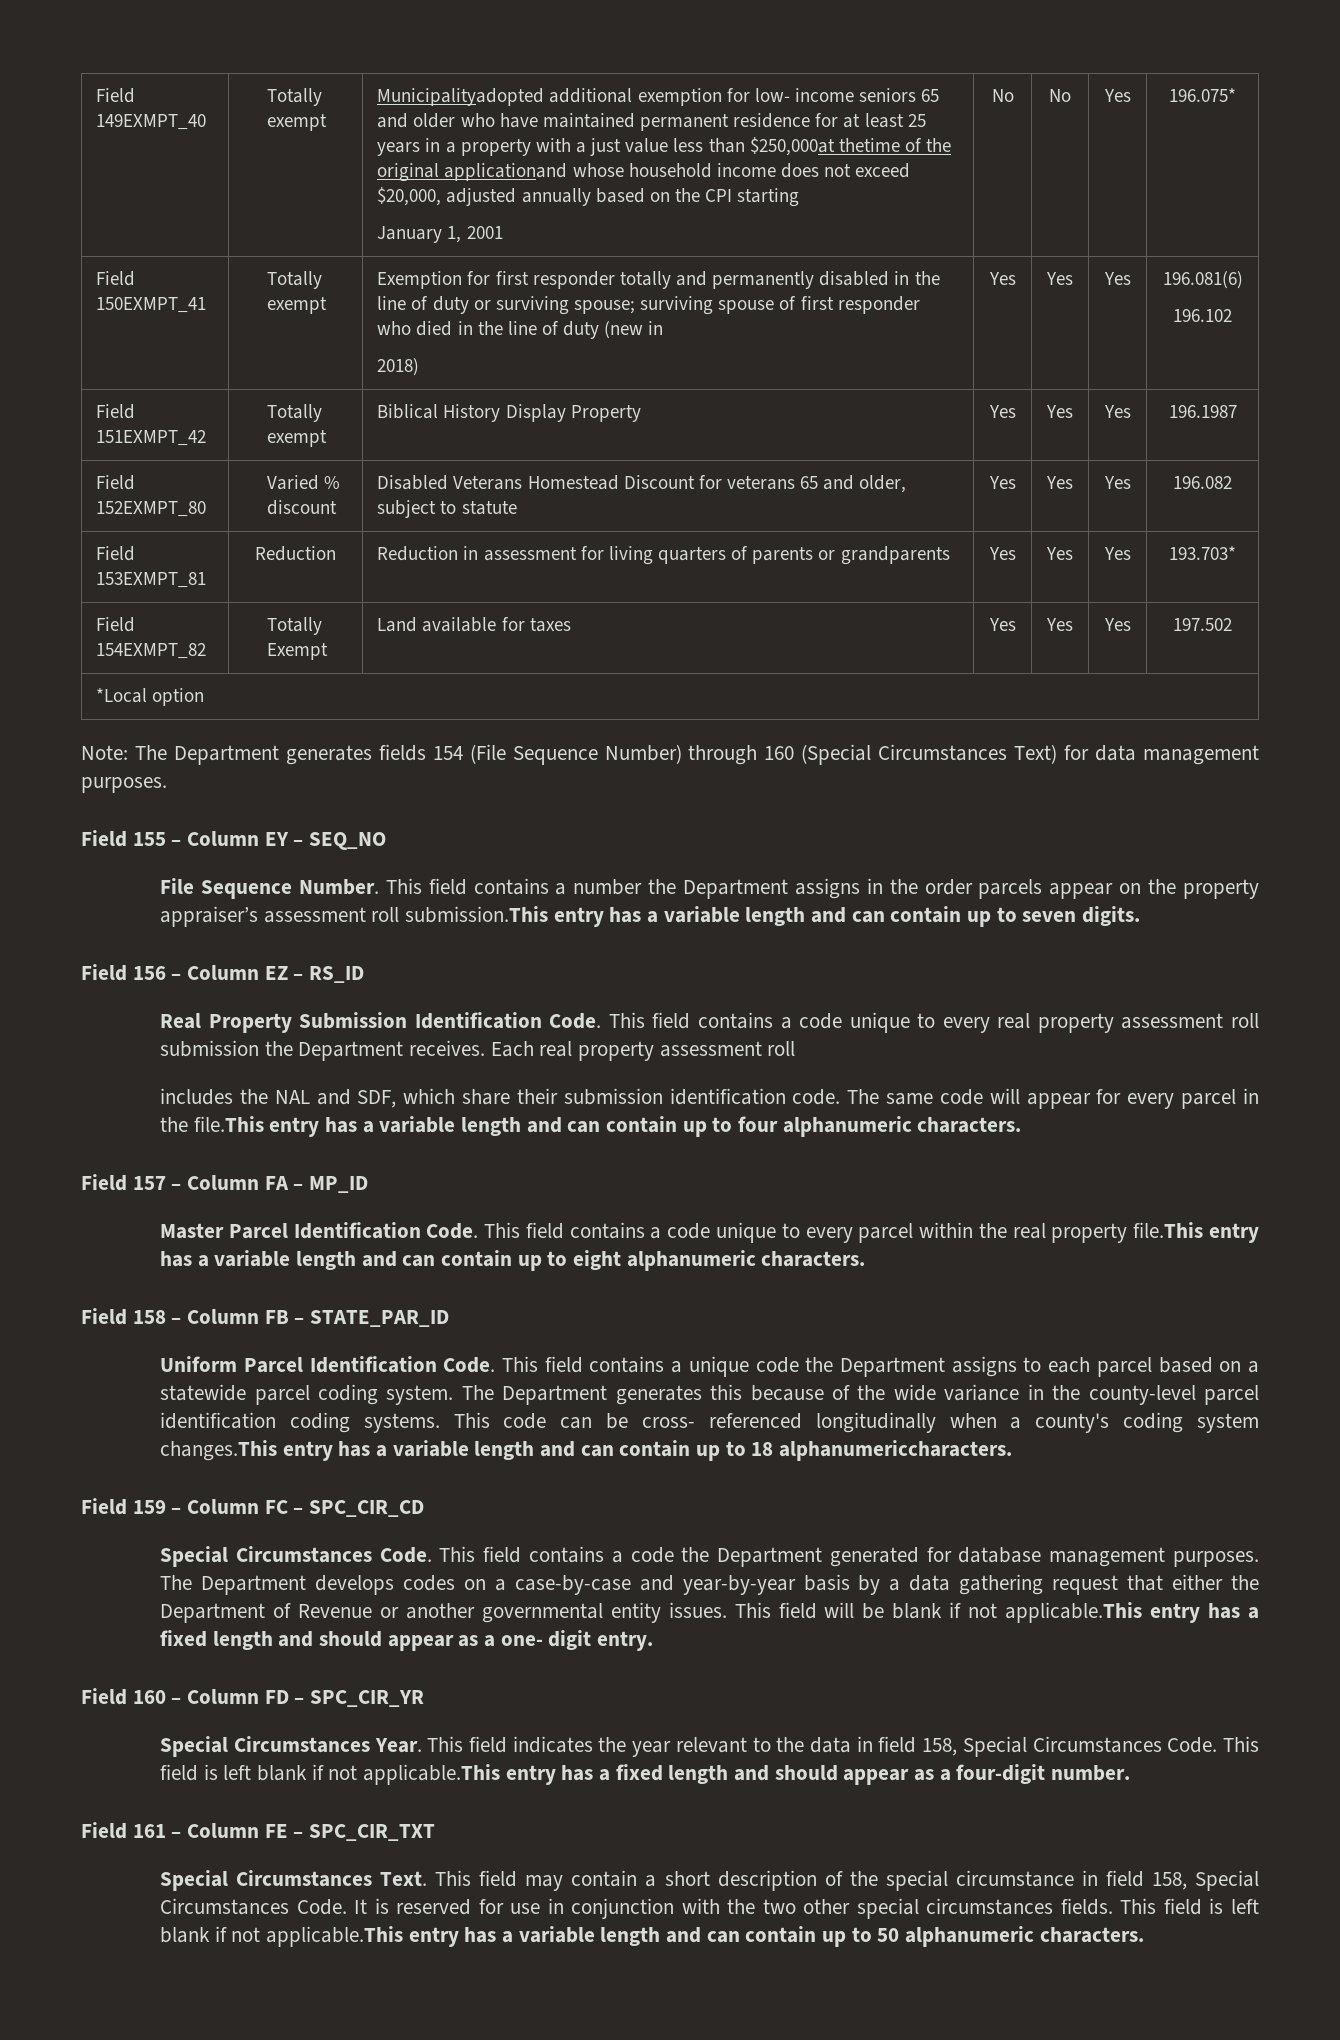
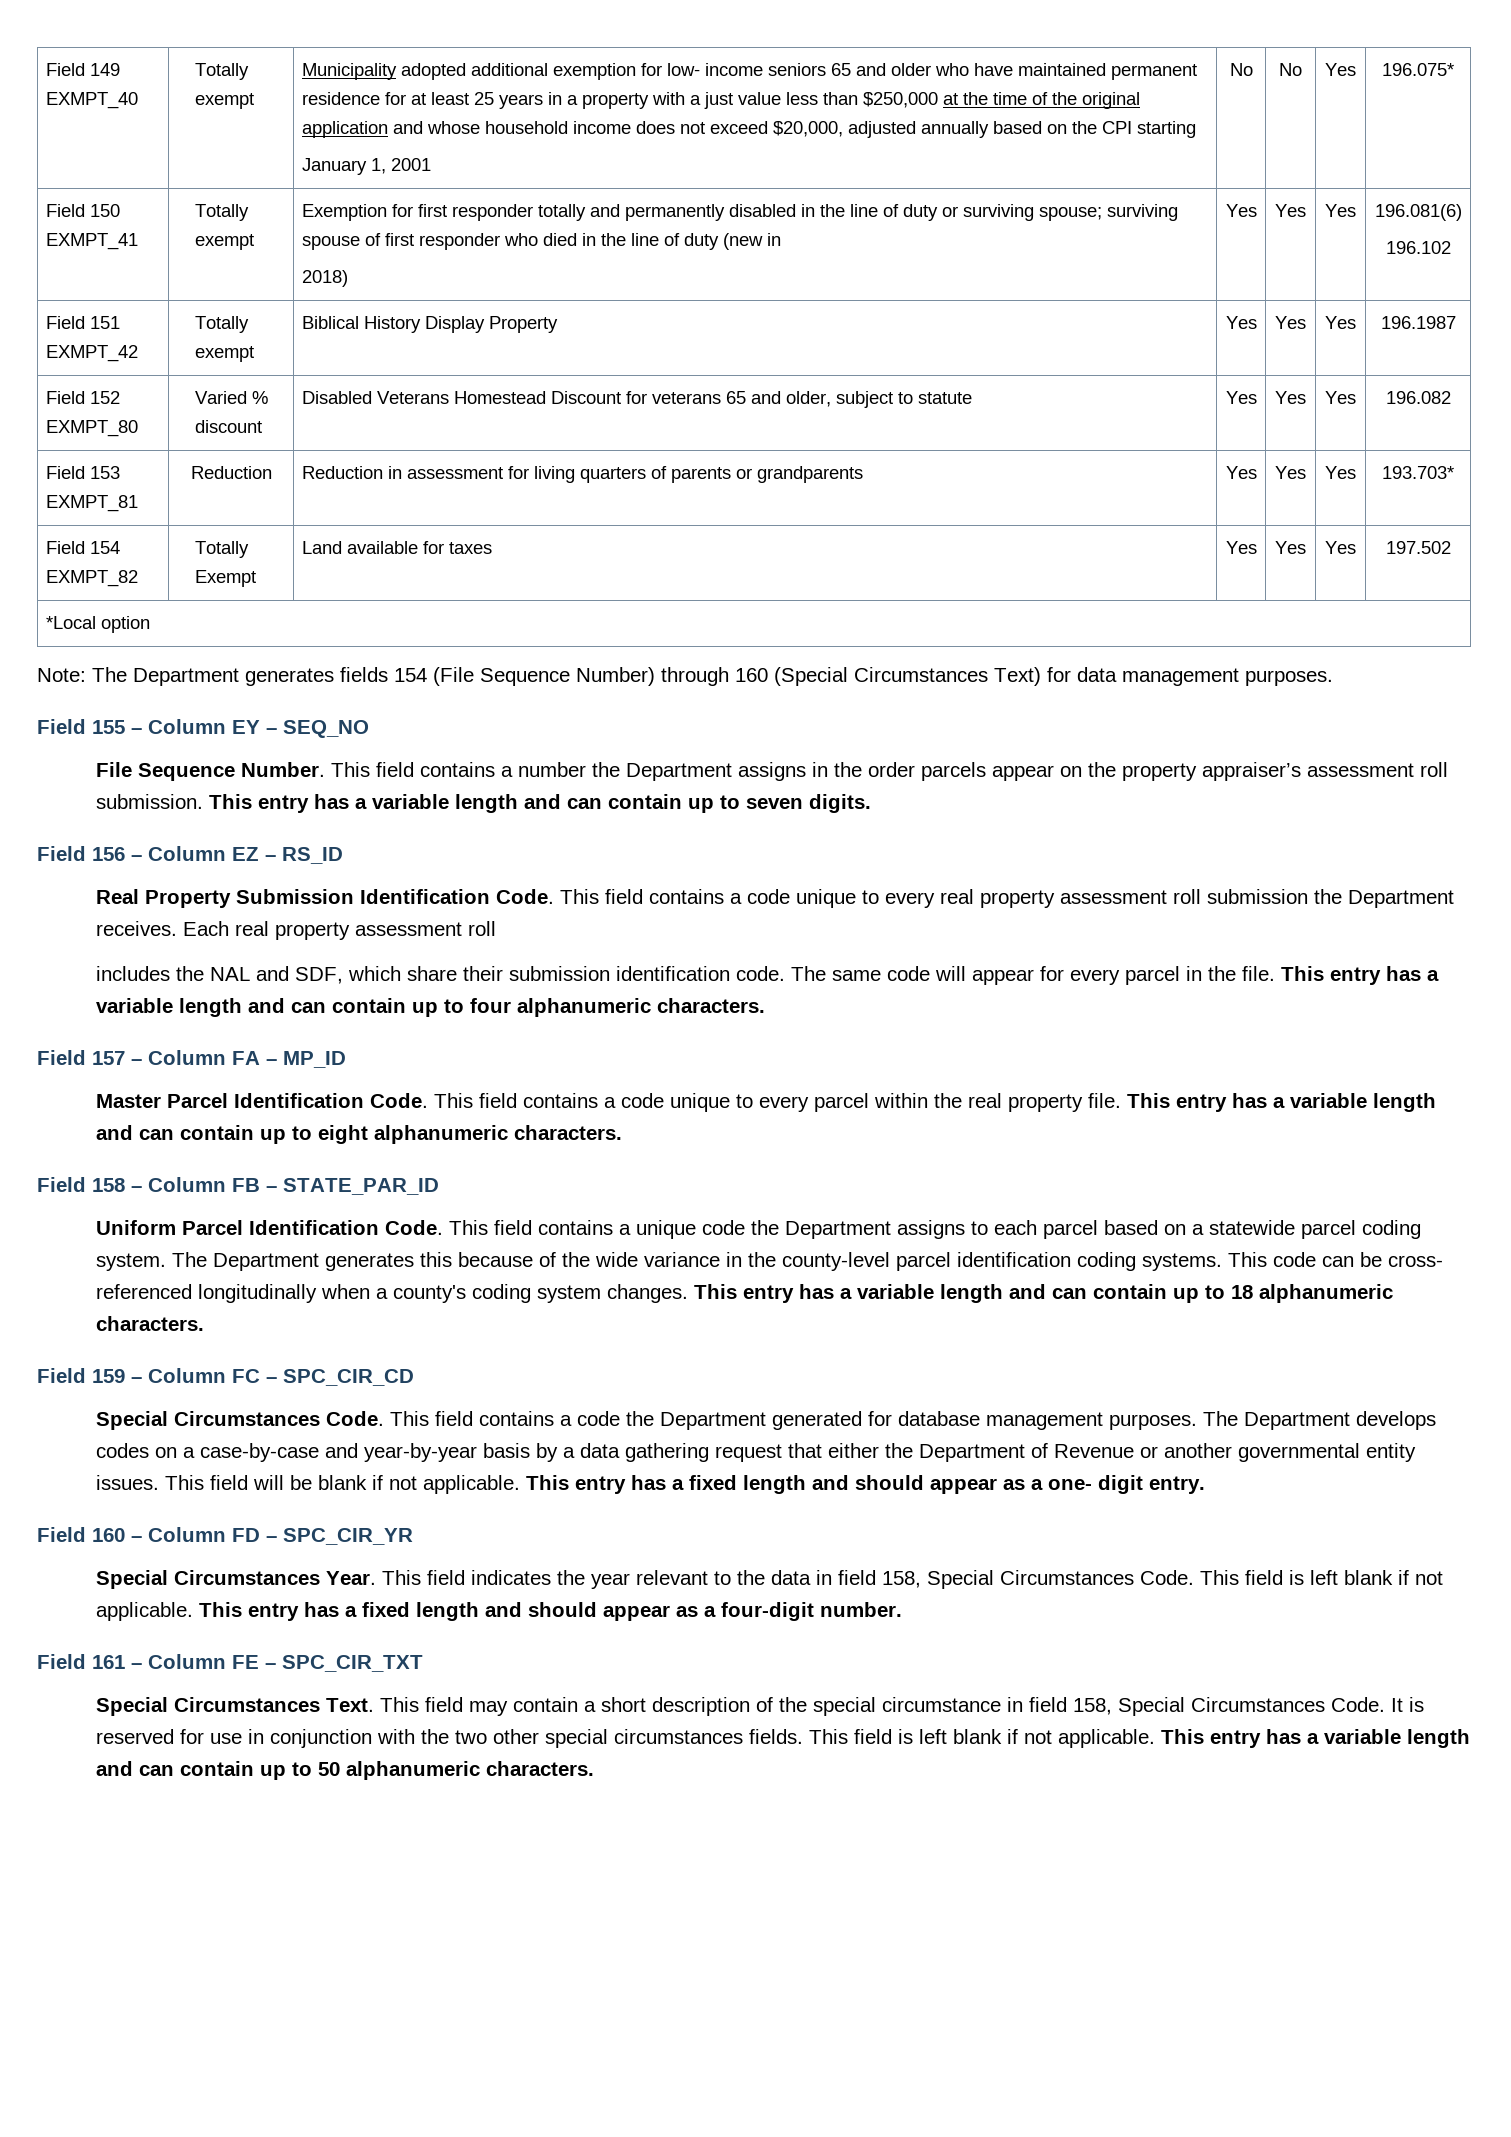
[96,88,136,103] [96,114,207,130] [267,88,323,106] [267,114,328,131] [377,88,545,106] Field 149EXMPT_40 | Totally exempt | Municipalityadopted -> [45,63,120,76] [45,92,138,109] [194,63,249,80] [194,93,254,109] [301,63,466,80] Field 149 EXMPT_40 | Totally exempt | Municipality adopted
[749,137,900,156] $250,000at thetime -> [862,92,1027,108] $250,000 at the time
[444,163,568,181] applicationand -> [301,121,423,138] application and
[96,297,207,313] 150EXMPT_41 -> [89,204,120,217] [45,233,138,250] 150 EXMPT_41
[96,430,207,446] 151EXMPT_42 -> [89,316,120,329] [45,345,138,362] 151 EXMPT_42
[96,501,207,517] 152EXMPT_80 -> [89,391,120,404] [45,420,138,437] 152 EXMPT_80
[96,572,207,588] 153EXMPT_81 -> [89,466,120,479] [45,495,138,512] 153 EXMPT_81
[96,643,207,659] 154EXMPT_82 -> [89,541,120,554] [45,570,138,587] 154 EXMPT_82
[405,906,549,923] submission.This -> [96,794,253,809] submission. This
[193,1116,264,1132] file.This -> [1242,966,1325,981] file. This
[1133,1222,1204,1238] file.This -> [1088,1093,1171,1108] file. This
[160,1440,278,1461] changes.This -> [607,1284,738,1303] changes. This
[779,1440,1013,1461] alphanumericcharacters. -> [1259,1284,1394,1303] [96,1316,205,1331] alphanumeric characters.
[1005,1602,1143,1623] applicable.This -> [423,1475,570,1494] applicable. This
[363,1764,501,1785] applicable.This -> [96,1602,243,1621] applicable. This
[266,1926,404,1947] applicable.This -> [1058,1729,1205,1748] applicable. This

